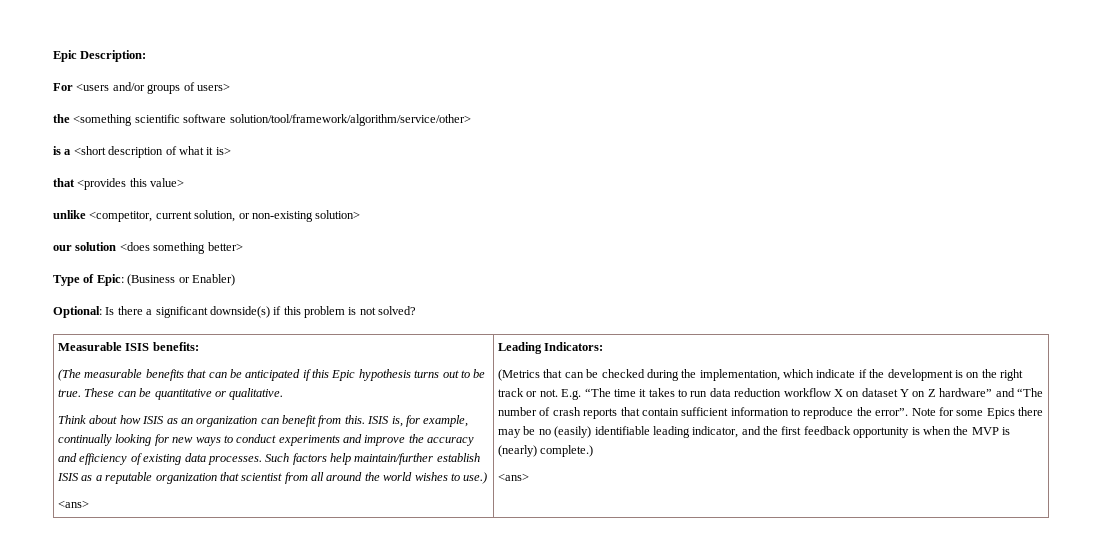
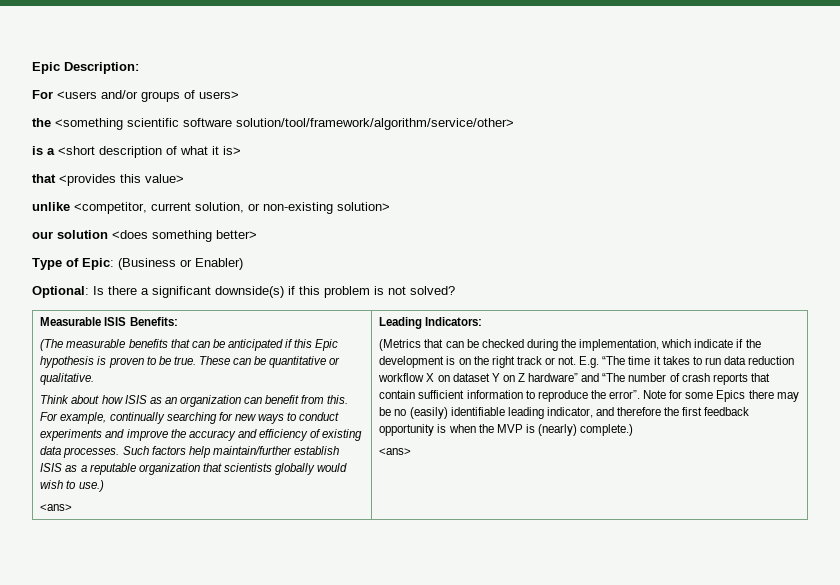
[152,342,199,351] benefits: -> [129,317,178,326] Benefits:
[414,370,459,378] turns out -> [97,356,144,368] is proven
[367,415,420,427] ISIS is, for -> [40,412,59,421] For
[115,434,152,446] looking -> [166,412,217,424] searching
[241,472,448,484] scientist from all around the world wishes -> [224,463,348,475] [40,480,64,489] scientists globally would wish
(761, 430) none -> [617,407,662,416] therefore

